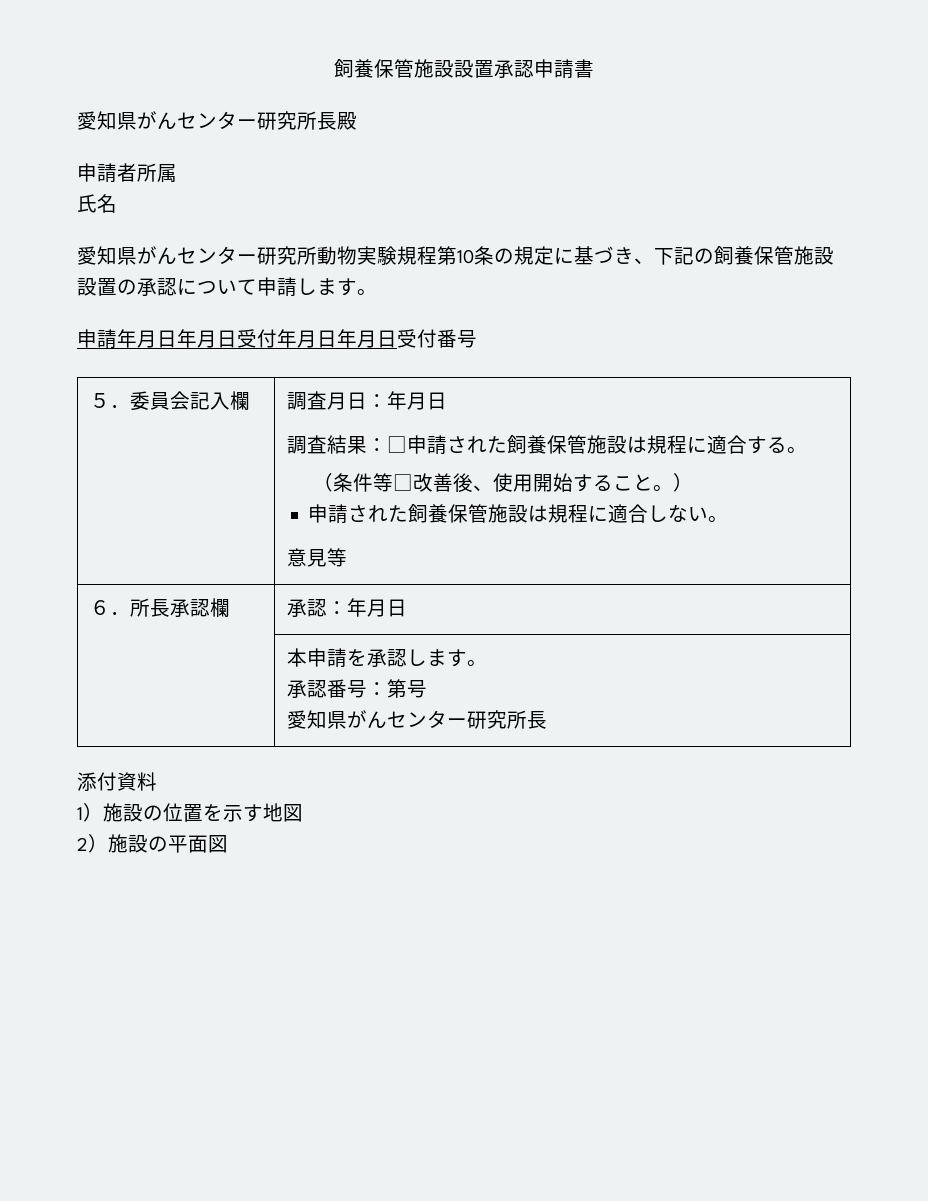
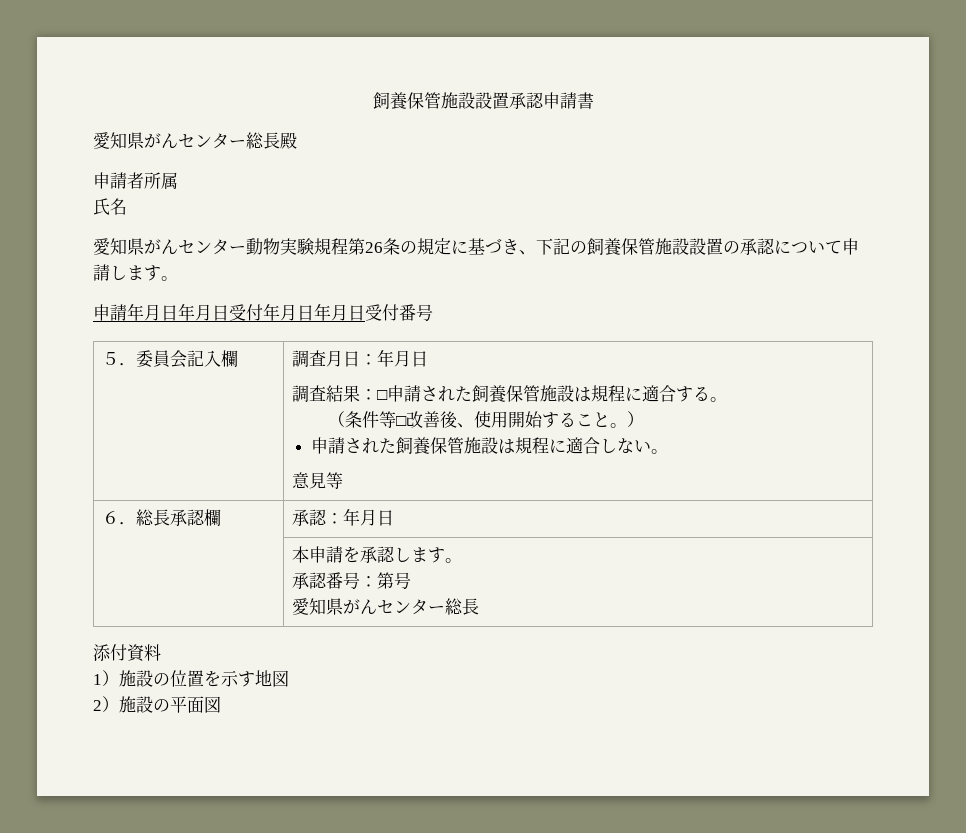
[257,111,317,130] 研究所 -> [246,132,264,149] 総
[257,246,317,265] 研究所 -> (246, 249) none
[457,249,474,264] 10 -> [365,242,383,253] 26
[129,598,150,617] 所 -> [136,509,155,526] 総
[466,710,527,729] 研究所 -> [445,598,464,615] 総

